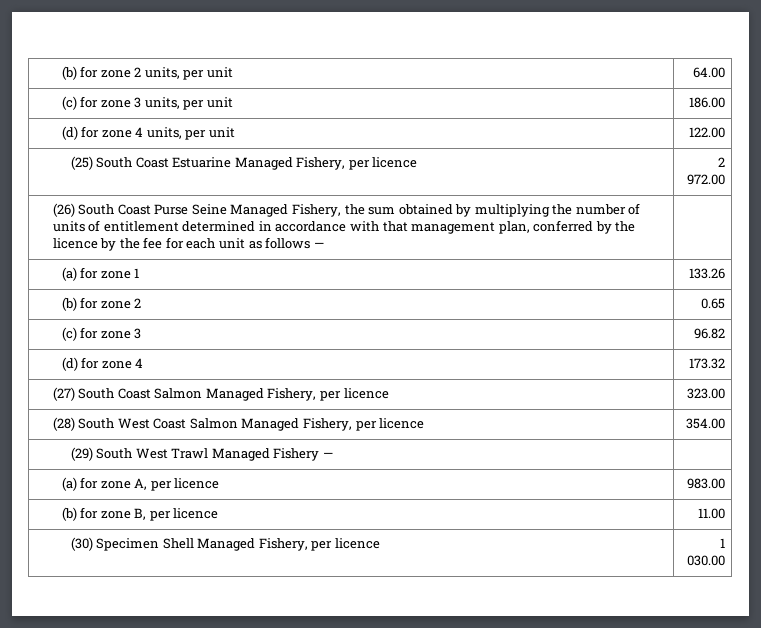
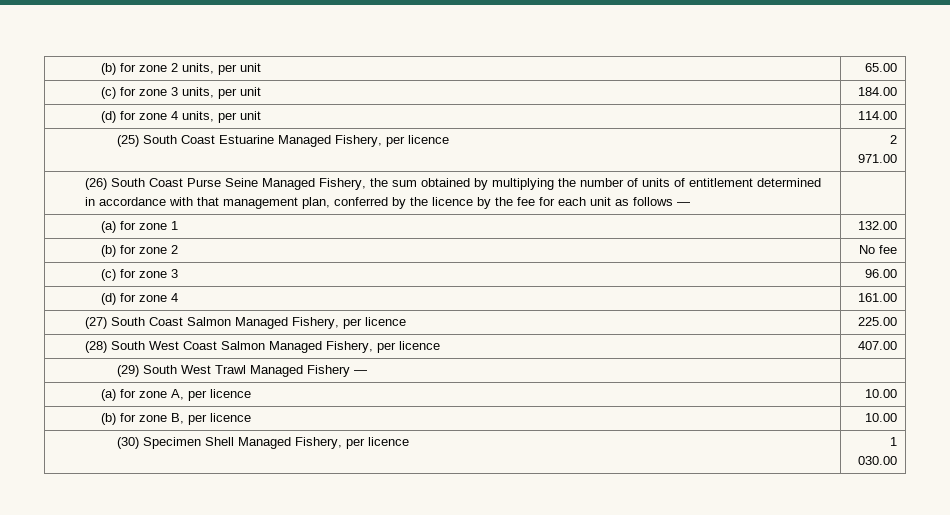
[692,67,725,78] 64.00 -> [864,63,897,72] 65.00
[688,97,725,108] 186.00 -> [857,87,897,96] 184.00
[688,127,725,138] 122.00 -> [857,111,897,120] 114.00
[686,174,725,185] 972.00 -> [857,154,897,163] 971.00
[688,268,725,279] 133.26 -> [857,221,897,230] 132.00
[700,298,725,309] 0.65 -> [858,245,897,254] No fee
[693,328,725,339] 96.82 -> [864,269,897,278] 96.00
[688,358,725,369] 173.32 -> [857,293,897,302] 161.00
[686,388,725,399] 323.00 -> [857,317,897,326] 225.00
[685,418,725,429] 354.00 -> [857,341,897,350] 407.00
[686,478,725,489] 983.00 -> [864,389,897,398] 10.00
[697,508,725,519] 11.00 -> [864,413,897,422] 10.00

